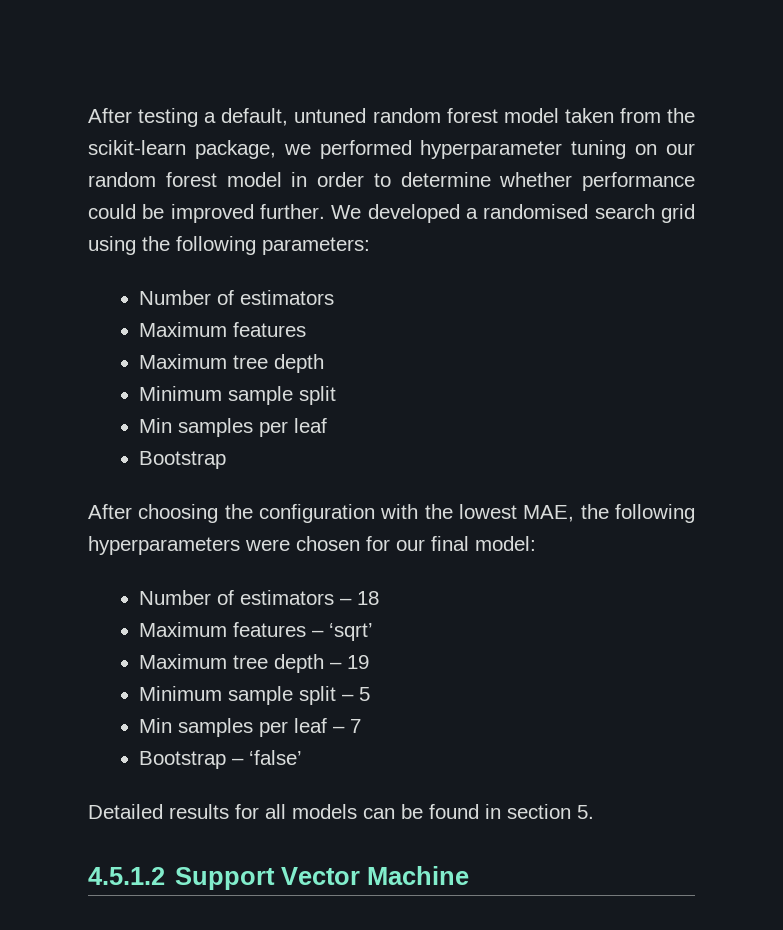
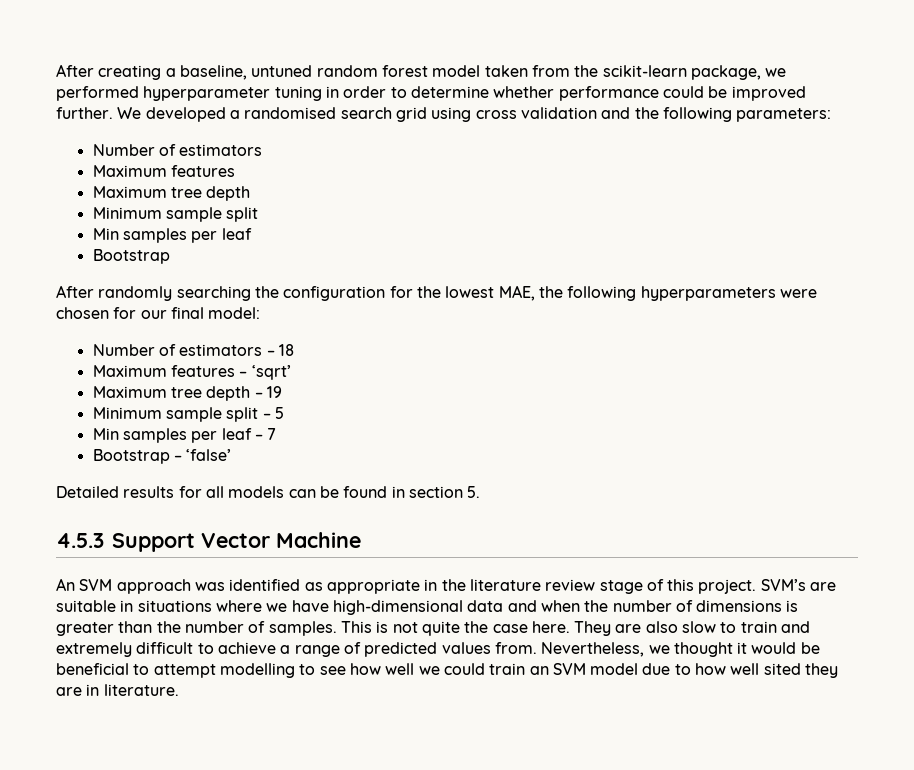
[88,108,289,127] After testing a default, -> [56,64,247,80] After creating a baseline,
[635,143,695,155] [88,172,282,187] on our random forest model -> (322, 93) none
(136, 245) none -> [475,107,631,119] cross validation and
[138,504,219,523] choosing -> [98,286,251,301] randomly searching
[380,504,419,519] with -> [389,286,413,298] for
[88,867,165,885] 4.5.1.2 -> [56,533,104,548] 4.5.3
(470, 875) none -> [56,578,837,594] [56,600,799,615] [56,621,811,636] [56,642,820,657] [56,663,839,678] [56,684,179,696] // An SVM approach was identified as appropriate in the literature review stage of this project. SVM’s are suitable in situations where we have high-dimensional data and when the number of dimensions is greater than the number of samples. This is not quite the case here. They are also slow to train and extremely difficult to achieve a range of predicted values from. Nevertheless, we thought it would be beneficial to attempt modelling to see how well we could train an SVM model due to how well sited they are in literature.

